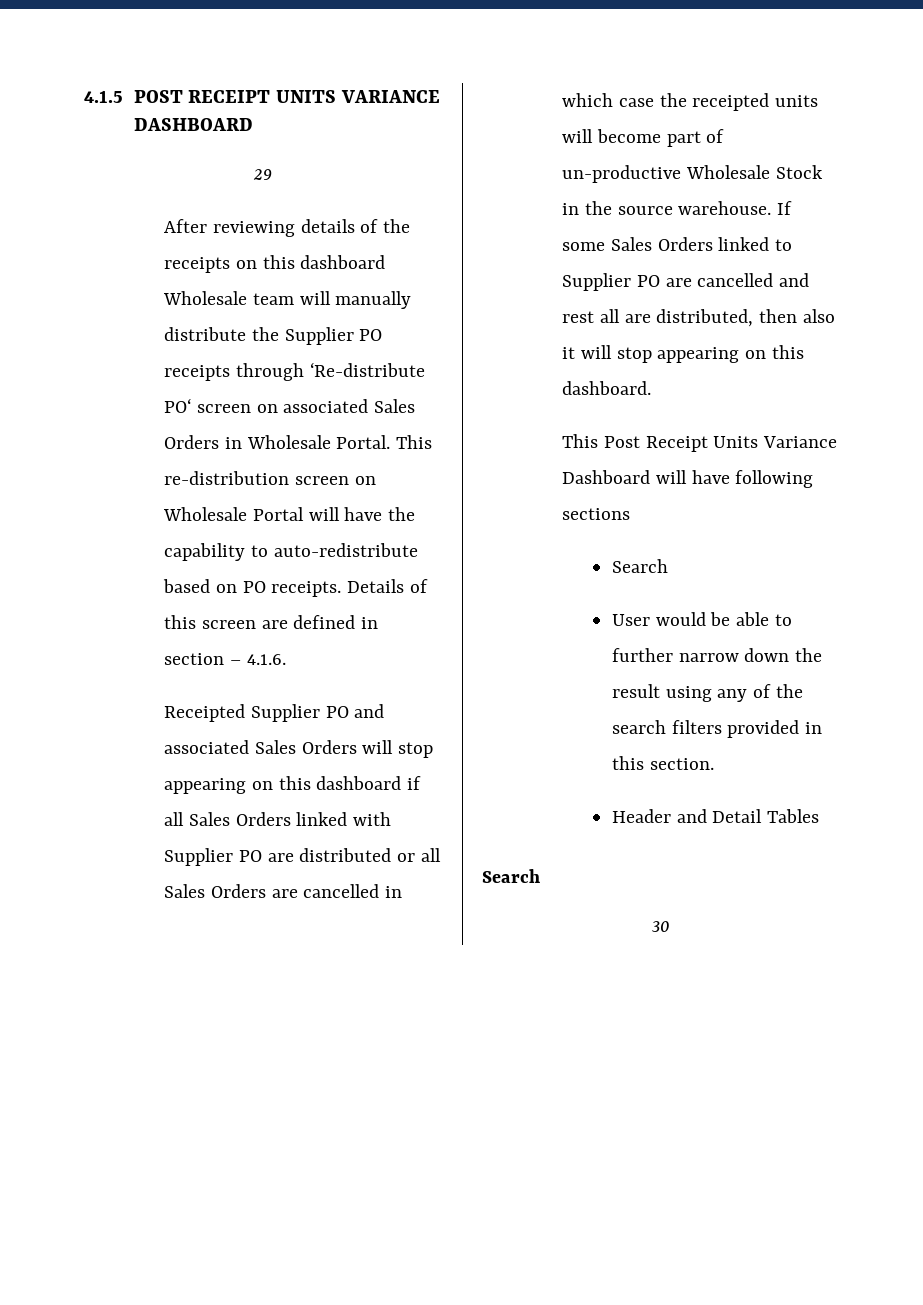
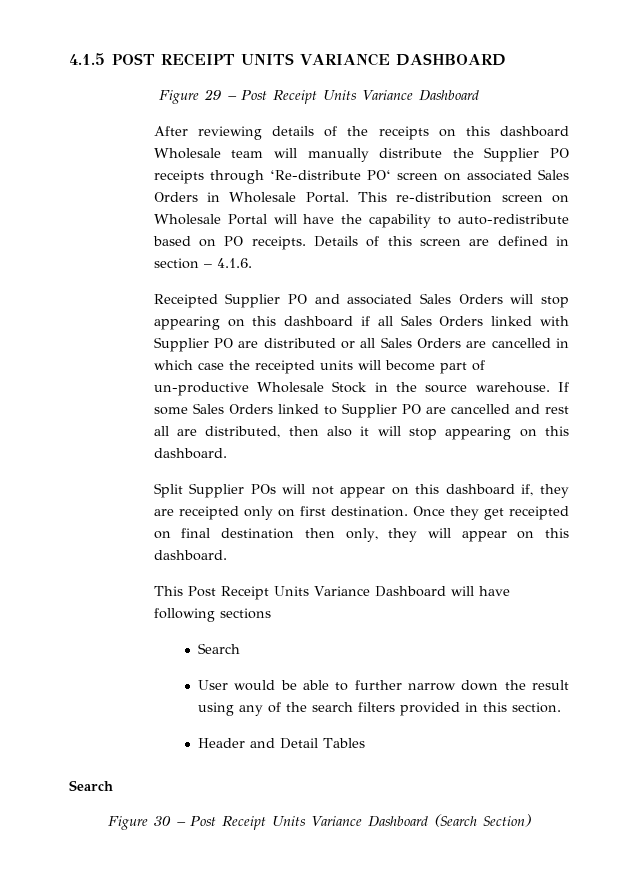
(253, 124) none -> [159,90,200,104] Figure
(272, 174) none -> [227,90,479,104] – Post Receipt Units Variance Dashboard
(652, 388) none -> [153,483,570,498] [153,506,569,520] [153,528,569,542] [153,550,227,561] // Split Supplier POs will not appear on this dashboard if, they are receipted only on first destination. Once they get receipted on final destination then only, they will appear on this dashboard.
[651,921,670,932] 30 -> [107,814,531,830] Figure 30 – Post Receipt Units Variance Dashboard (Search Section)

